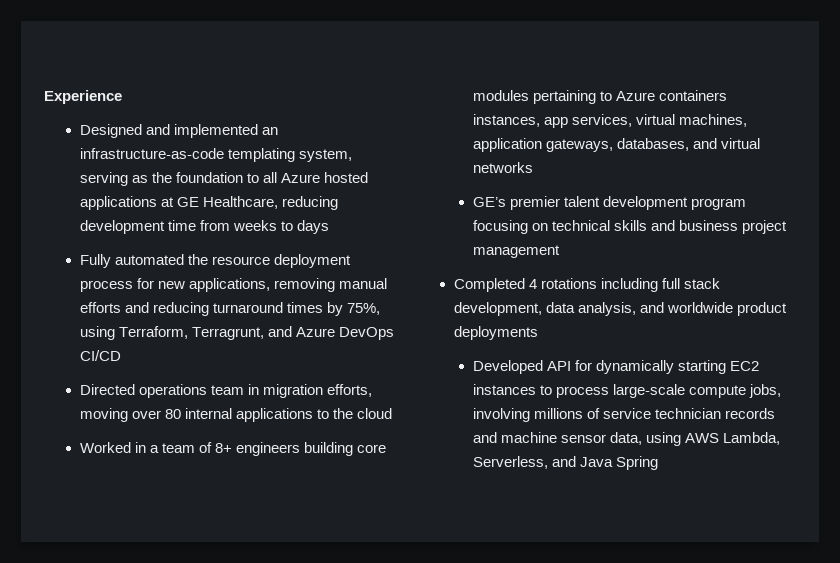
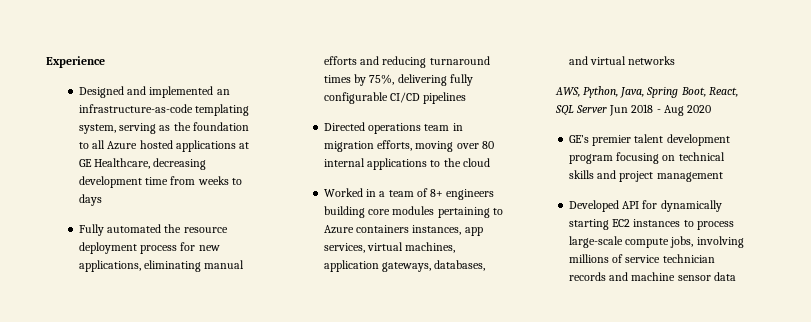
[281,196,338,210] reducing -> [153,158,207,170] decreasing
[273,278,335,292] removing -> [144,260,202,272] eliminating
[79,326,394,340] using Terraform, Terragrunt, and Azure DevOps -> [397,74,473,86] [323,92,388,104] delivering fully configurable
(121, 355) none -> [423,92,467,104] pipelines
(533, 167) none -> [554,86,738,98] [554,104,712,116] // AWS, Python, Java, Spring Boot, React, SQL Server Jun 2018 - Aug 2020
[678,220,738,231] business -> (617, 174) none
[453,278,720,292] [453,302,787,316] [453,326,538,340] // Completed 4 rotations including full stack development, data analysis, and worldwide product deployments -> (723, 177) none
[609,432,780,446] [472,456,658,470] data, using AWS Lambda, Serverless, and Java Spring -> [713,272,736,281] data

